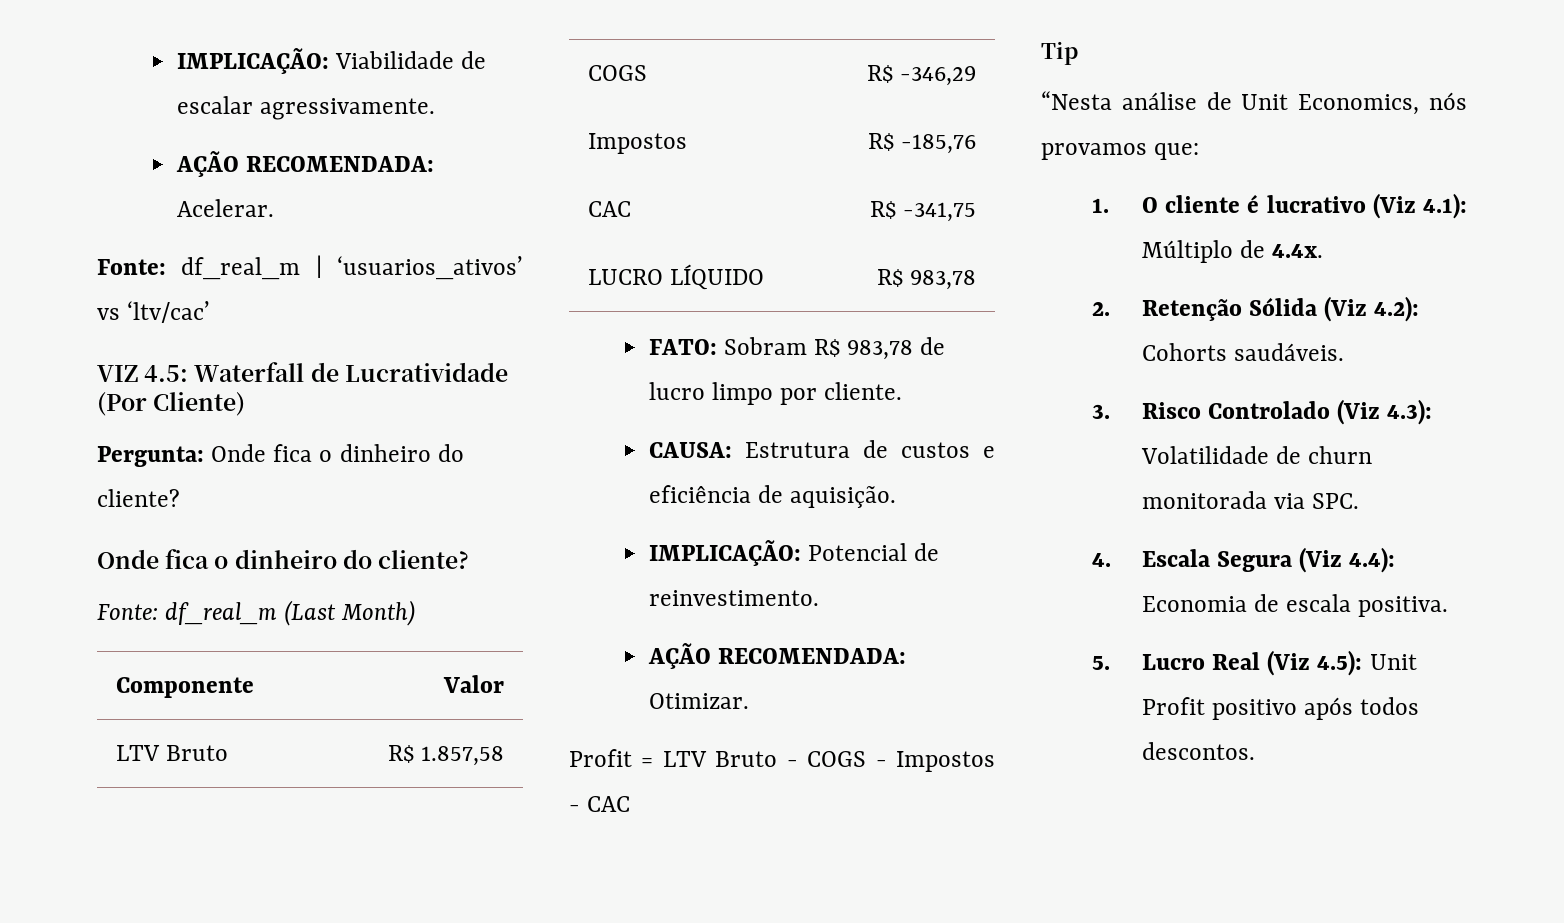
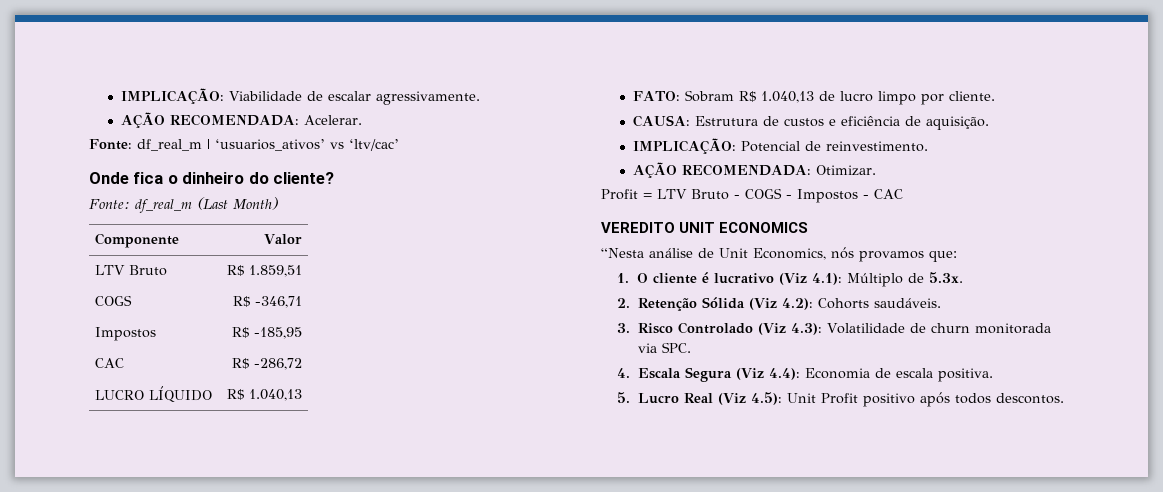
[97,362,508,382] [97,392,246,416] [97,444,464,467] [97,489,180,507] // VIZ 4.5: Waterfall de Lucratividade (Por Cliente) // Pergunta: Onde fica o dinheiro do cliente? -> (399, 145) none
[420,746,504,766] 1.857,58 -> [249,265,303,277] 1.859,51
[899,66,976,86] -346,29 -> [255,296,303,308] -346,71
[900,134,976,154] -185,76 -> [254,327,303,339] -185,95
[902,202,976,222] -341,75 -> [254,358,303,370] -286,72
[909,270,976,290] 983,78 -> [249,389,303,401] 1.040,13
[847,340,914,360] 983,78 -> [761,91,815,103] 1.040,13
[1041,41,1078,65] Tip -> [601,222,809,233] VEREDITO UNIT ECONOMICS
[1272,244,1324,258] 4.4x. -> [928,272,963,283] 5.3x.

